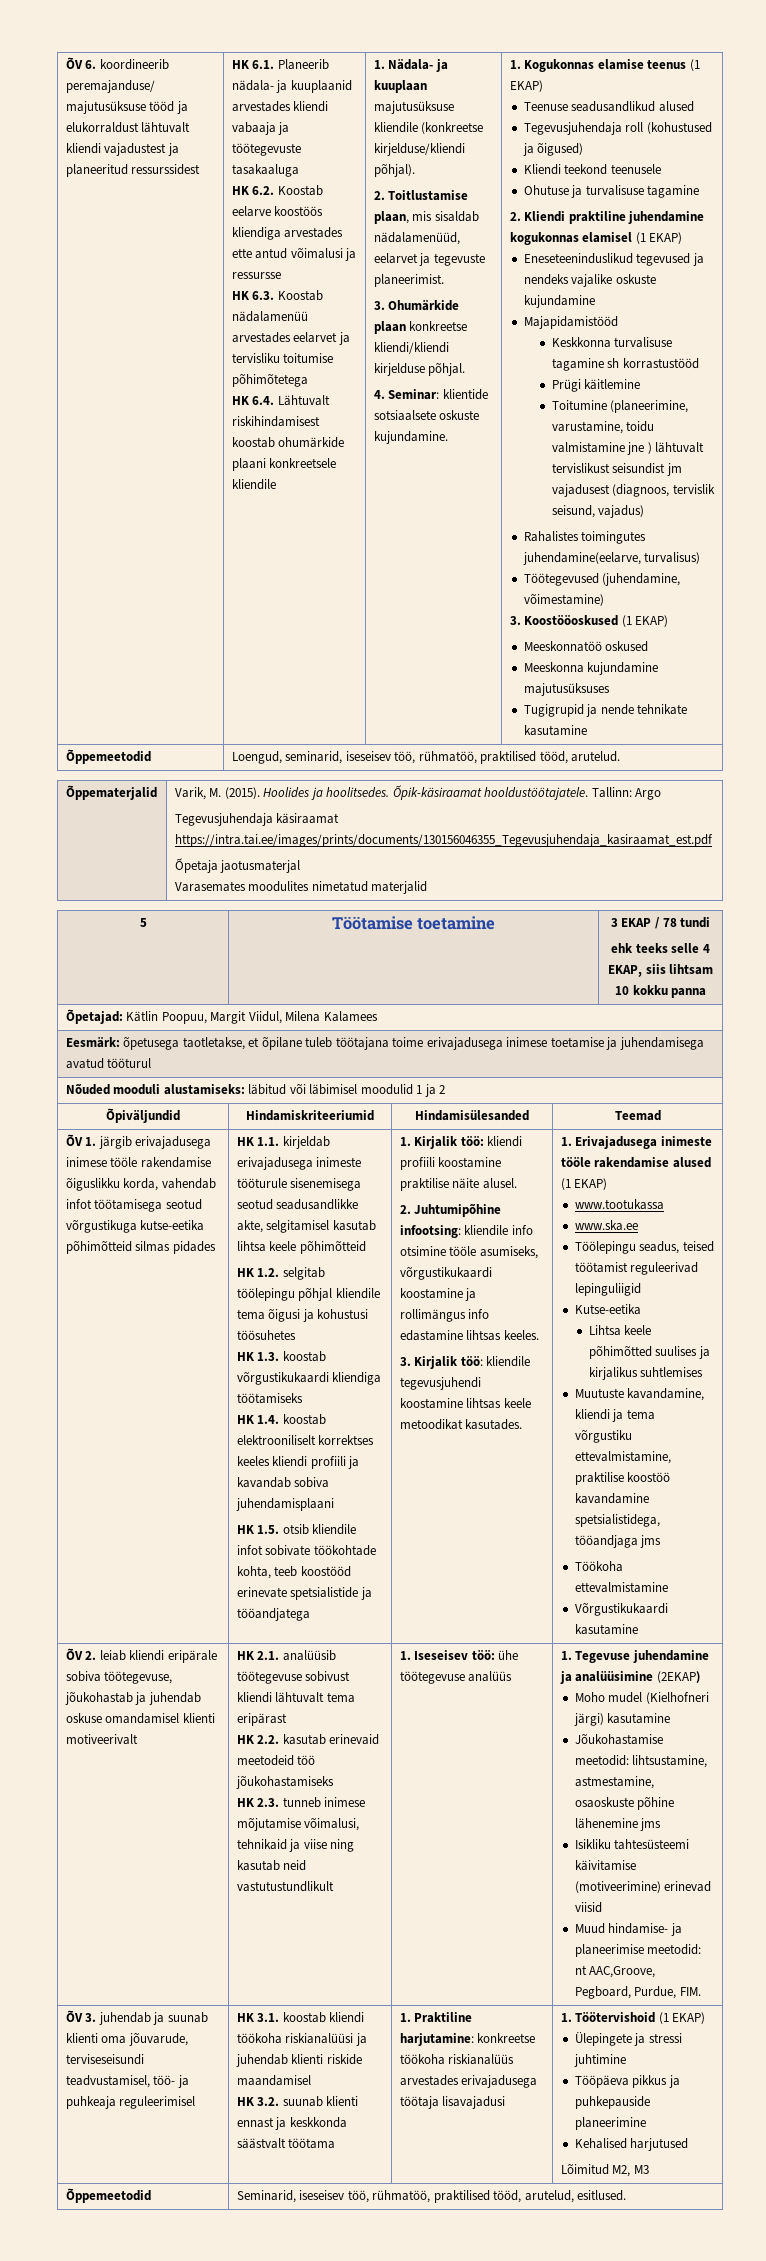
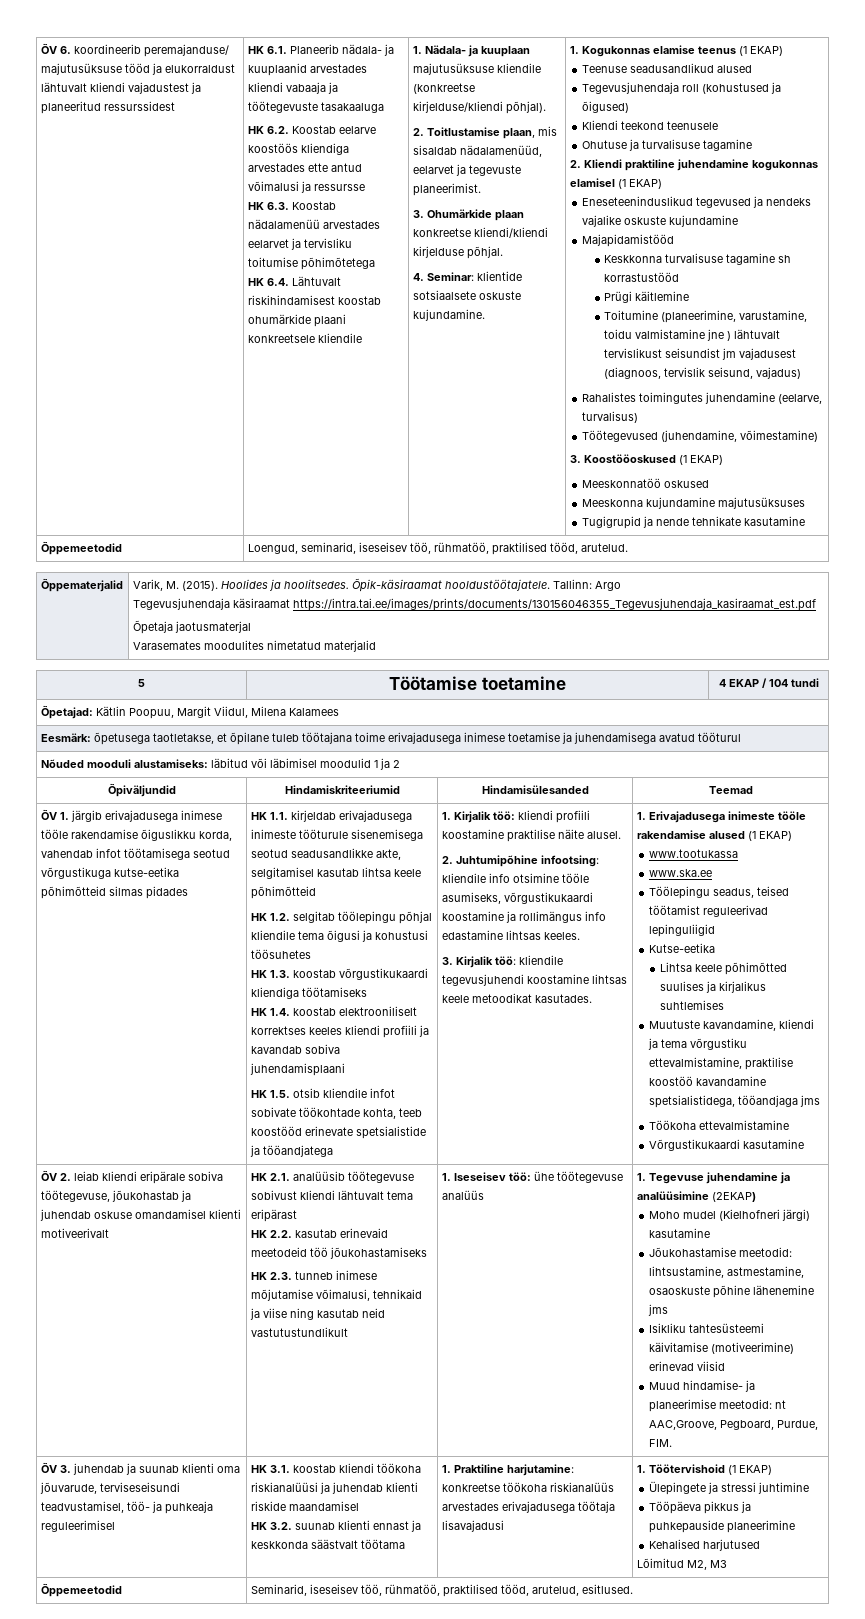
[522,552,641,565] juhendamine(eelarve, -> [704,392,822,404] juhendamine (eelarve,
[610,918,618,927] 3 -> [718,679,726,687] 4
[662,918,677,927] 78 -> [768,679,788,687] 104
[611,943,710,953] [607,964,714,977] [614,985,707,998] // ehk teeks selle 4 EKAP, siis lihtsam 10 kokku panna -> (819, 682) none

